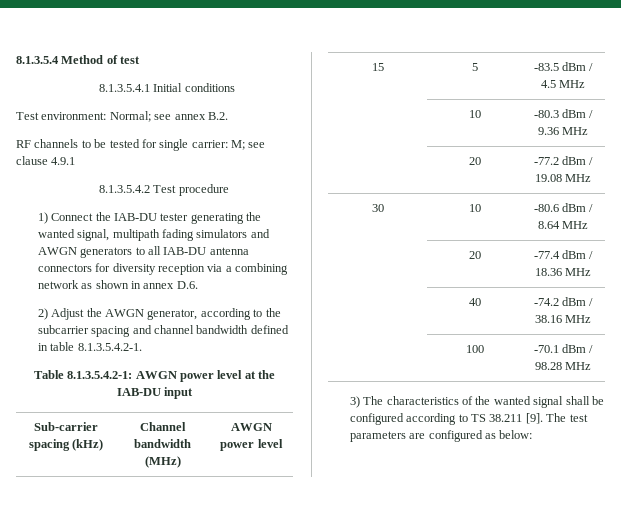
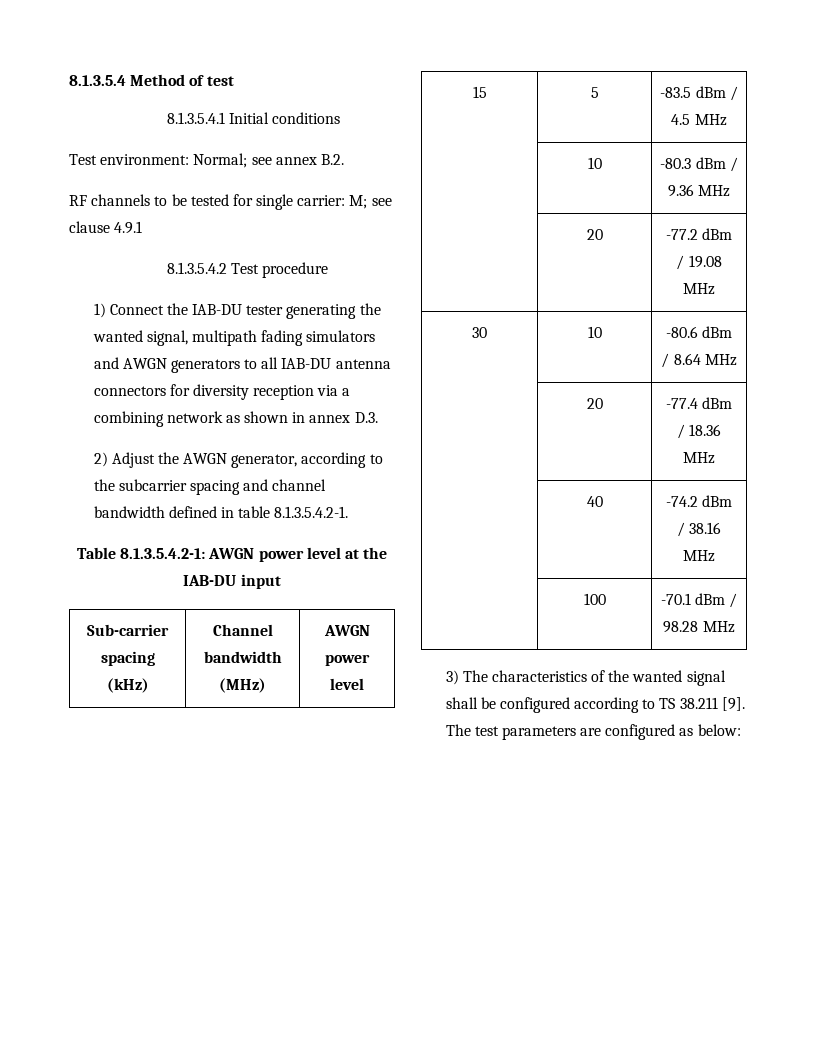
[176,281,198,289] D.6. -> [354,412,378,423] D.3.

